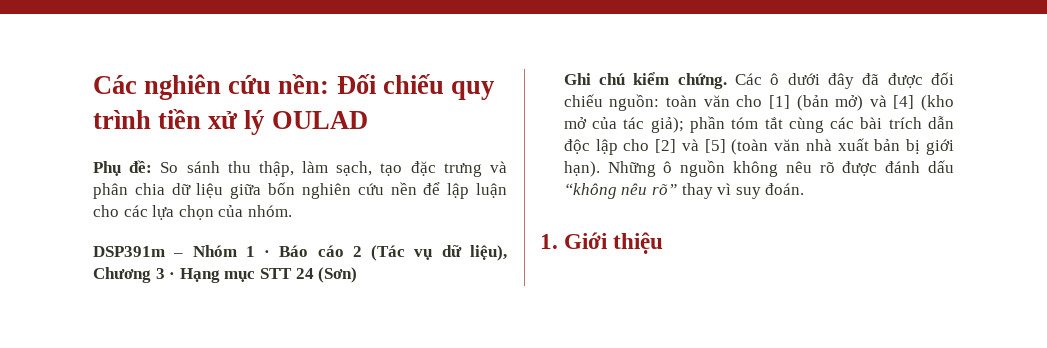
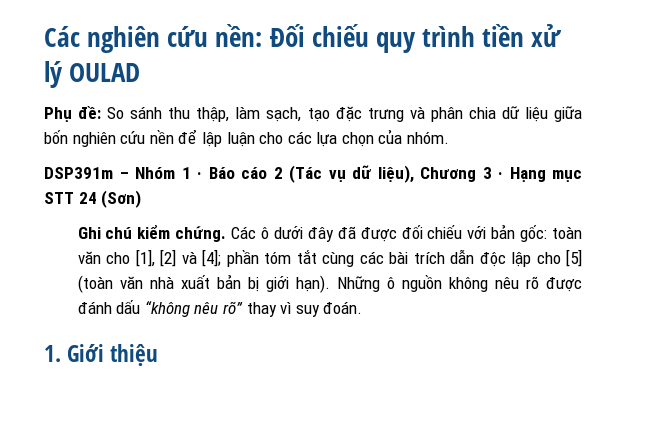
[609,94,954,111] [563,117,684,133] nguồn: toàn văn cho [1] (bản mở) và [4] (kho mở của tác giả); -> [467,224,582,242] [77,249,222,267] với bản gốc: toàn văn cho [1], [2] và [4];
[655,139,699,153] [2] và -> (561, 258) none

